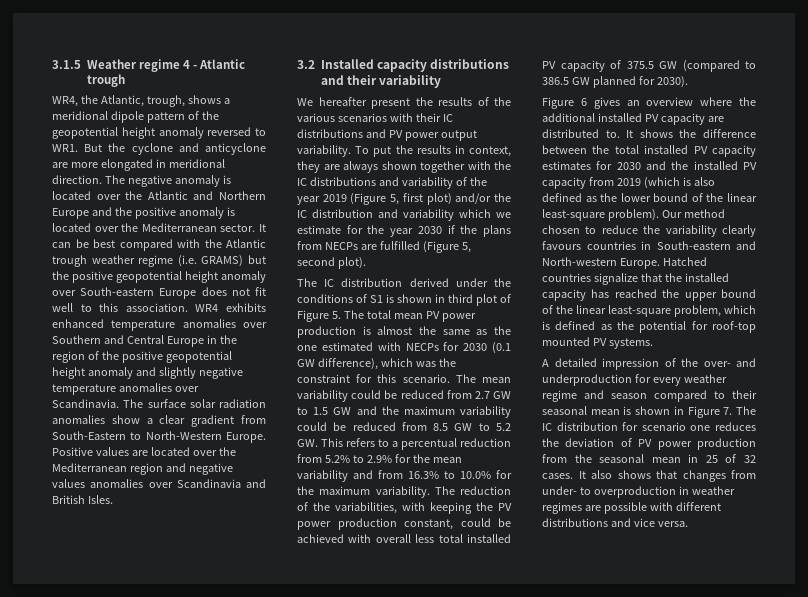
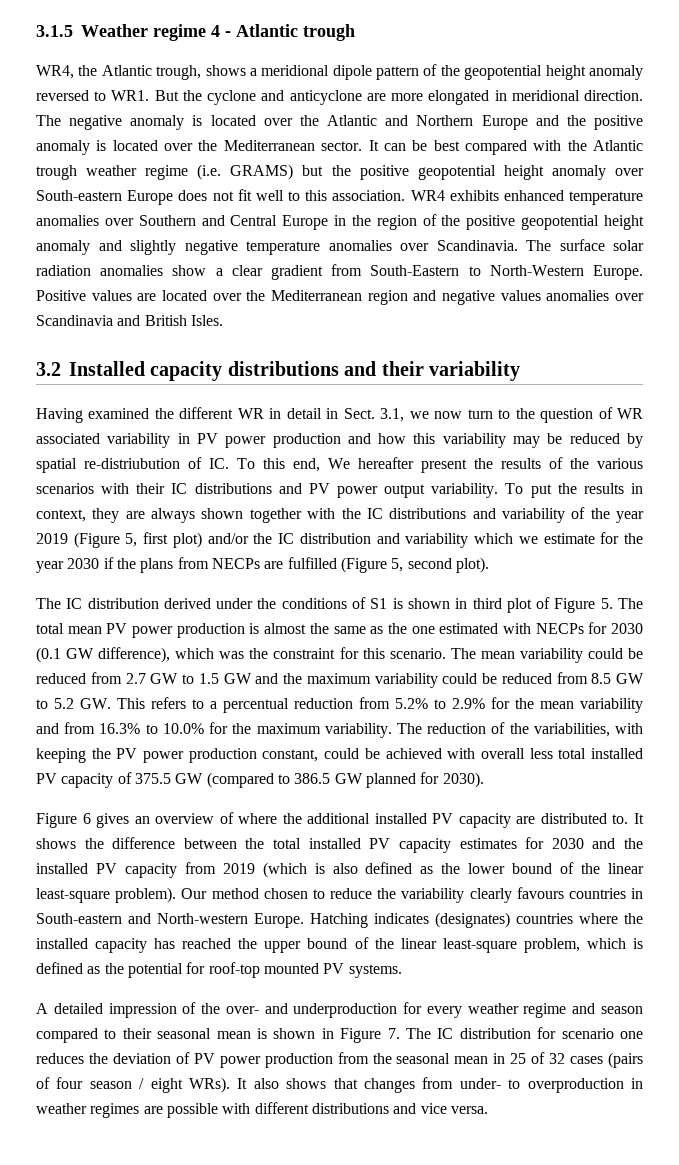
[100,95,144,107] Atlantic, -> [101,65,152,76] Atlantic
(441, 81) none -> [36,407,643,423] [36,433,643,448] [36,457,320,473] Having examined the different WR in detail in Sect. 3.1, we now turn to the question of WR associated variability in PV power production and how this variability may be reduced by spatial re-distriubution of IC. To this end,
(694, 101) none -> [219,812,234,824] of
[662,257,707,266] [542,273,662,285] Hatched countries signalize that -> [310,912,618,928] Hatching indicates (designates) countries where
[542,473,573,479] cases. -> [570,1052,643,1068] [36,1077,231,1093] cases (pairs of four season / eight WRs).

